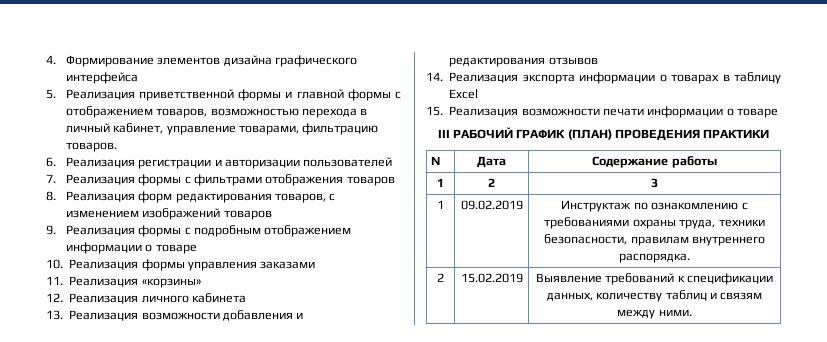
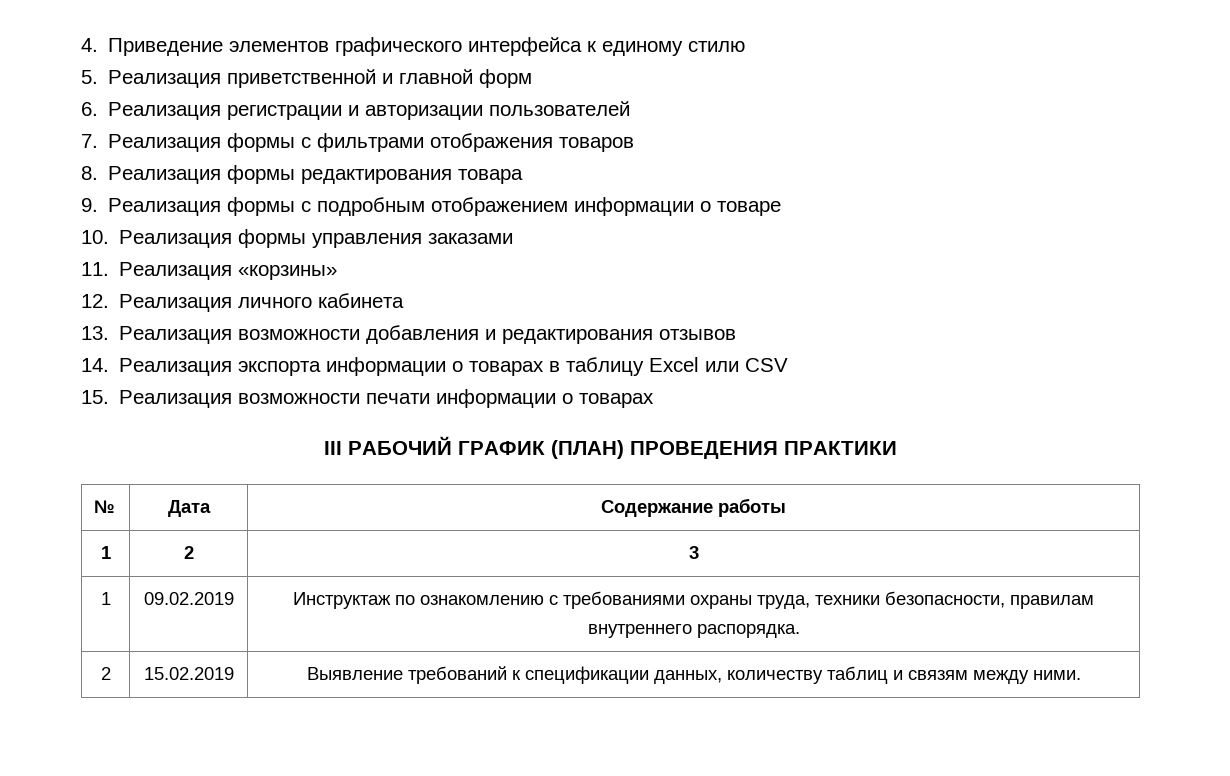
[65,55,272,67] Формирование элементов дизайна -> [108,38,330,56] Приведение элементов
(138, 78) none -> [587,41,746,56] к единому стилю
[238,89,282,101] формы -> (377, 78) none
[347,89,401,101] [65,106,368,118] [65,123,379,135] [65,142,117,152] формы с отображением товаров, возможностью перехода в личный кабинет, управление товарами, фильтрацию товаров. -> [479,69,533,88] форм
[138,191,336,203] [65,208,272,220] форм редактирования товаров, с изменением изображений товаров -> [227,165,524,184] формы редактирования товара
(479, 94) none -> [705,358,789,372] или CSV
[737,108,779,118] товаре -> [579,393,655,408] товарах

